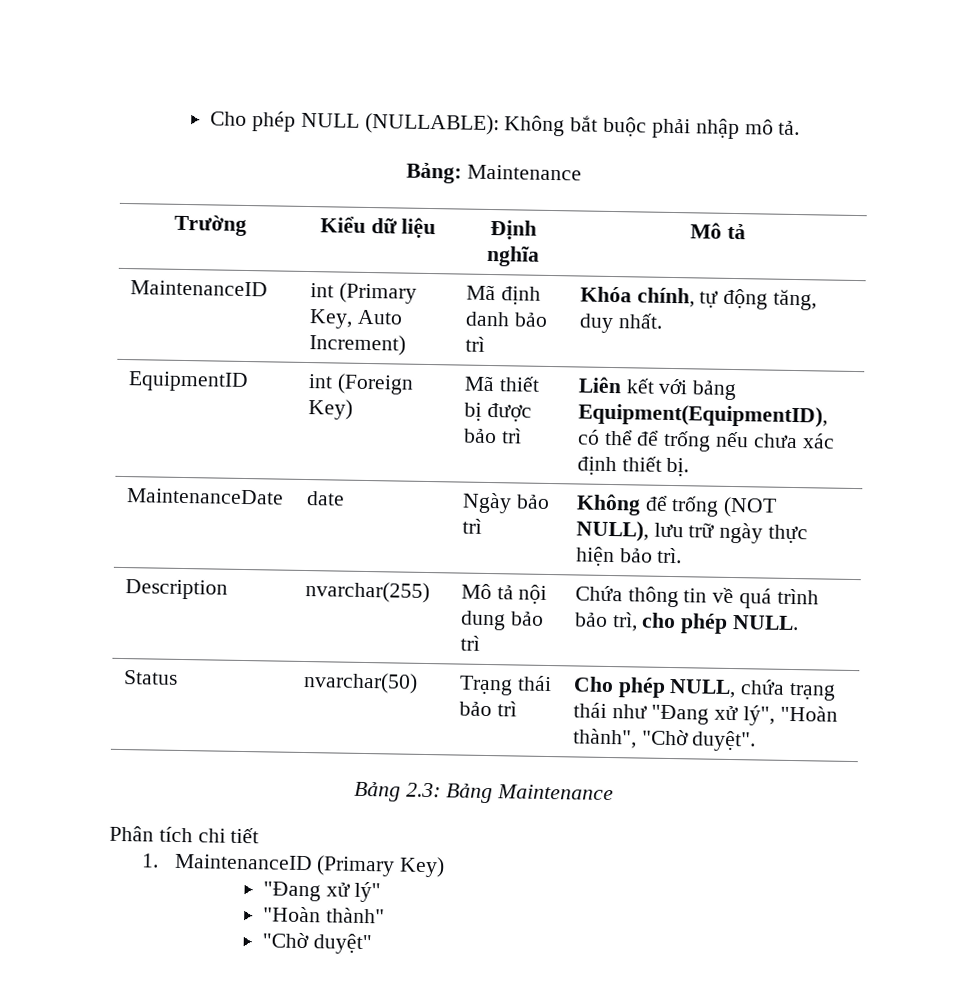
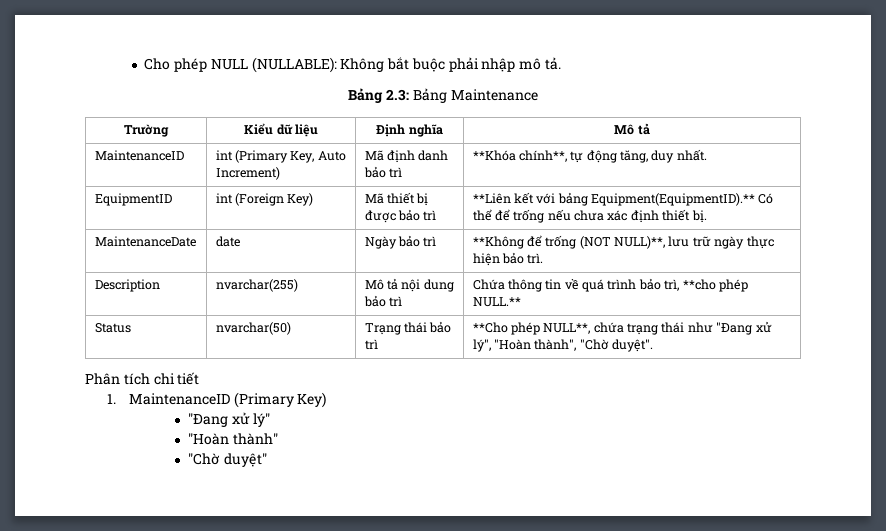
[406,162,463,184] Bảng: -> [348,88,447,103] Bảng 2.3: Bảng
[579,286,695,308] Khóa chính, -> [472,150,567,162] **Khóa chính**,
[577,376,622,394] Liên -> [472,193,511,204] **Liên
[577,403,828,428] [576,429,600,445] Equipment(EquipmentID), có -> [591,193,774,206] Equipment(EquipmentID).** Có
[575,493,641,516] Không -> [472,236,524,249] **Không
[575,520,649,542] NULL), -> [614,236,666,249] NULL)**,
[641,612,800,634] cho phép NULL. -> [682,279,748,292] [472,297,521,307] **cho phép NULL.**
[572,676,737,699] Cho phép NULL, -> [472,322,591,335] **Cho phép NULL**,
[354,781,614,804] // Bảng 2.3: Bảng Maintenance -> (654, 345) none

